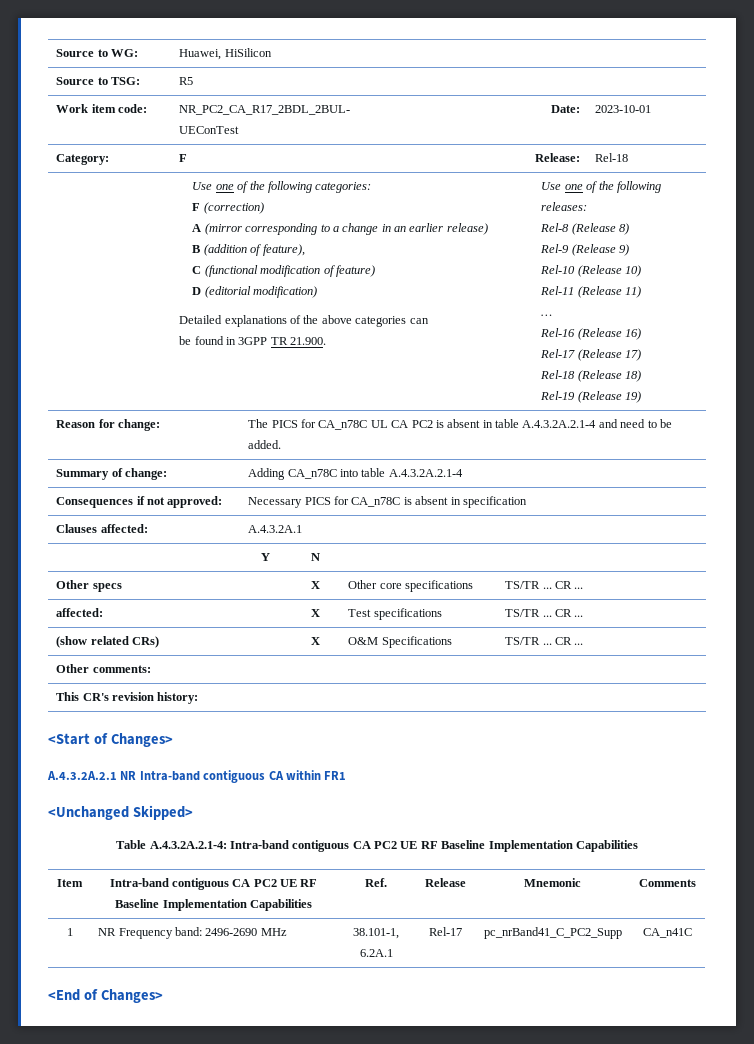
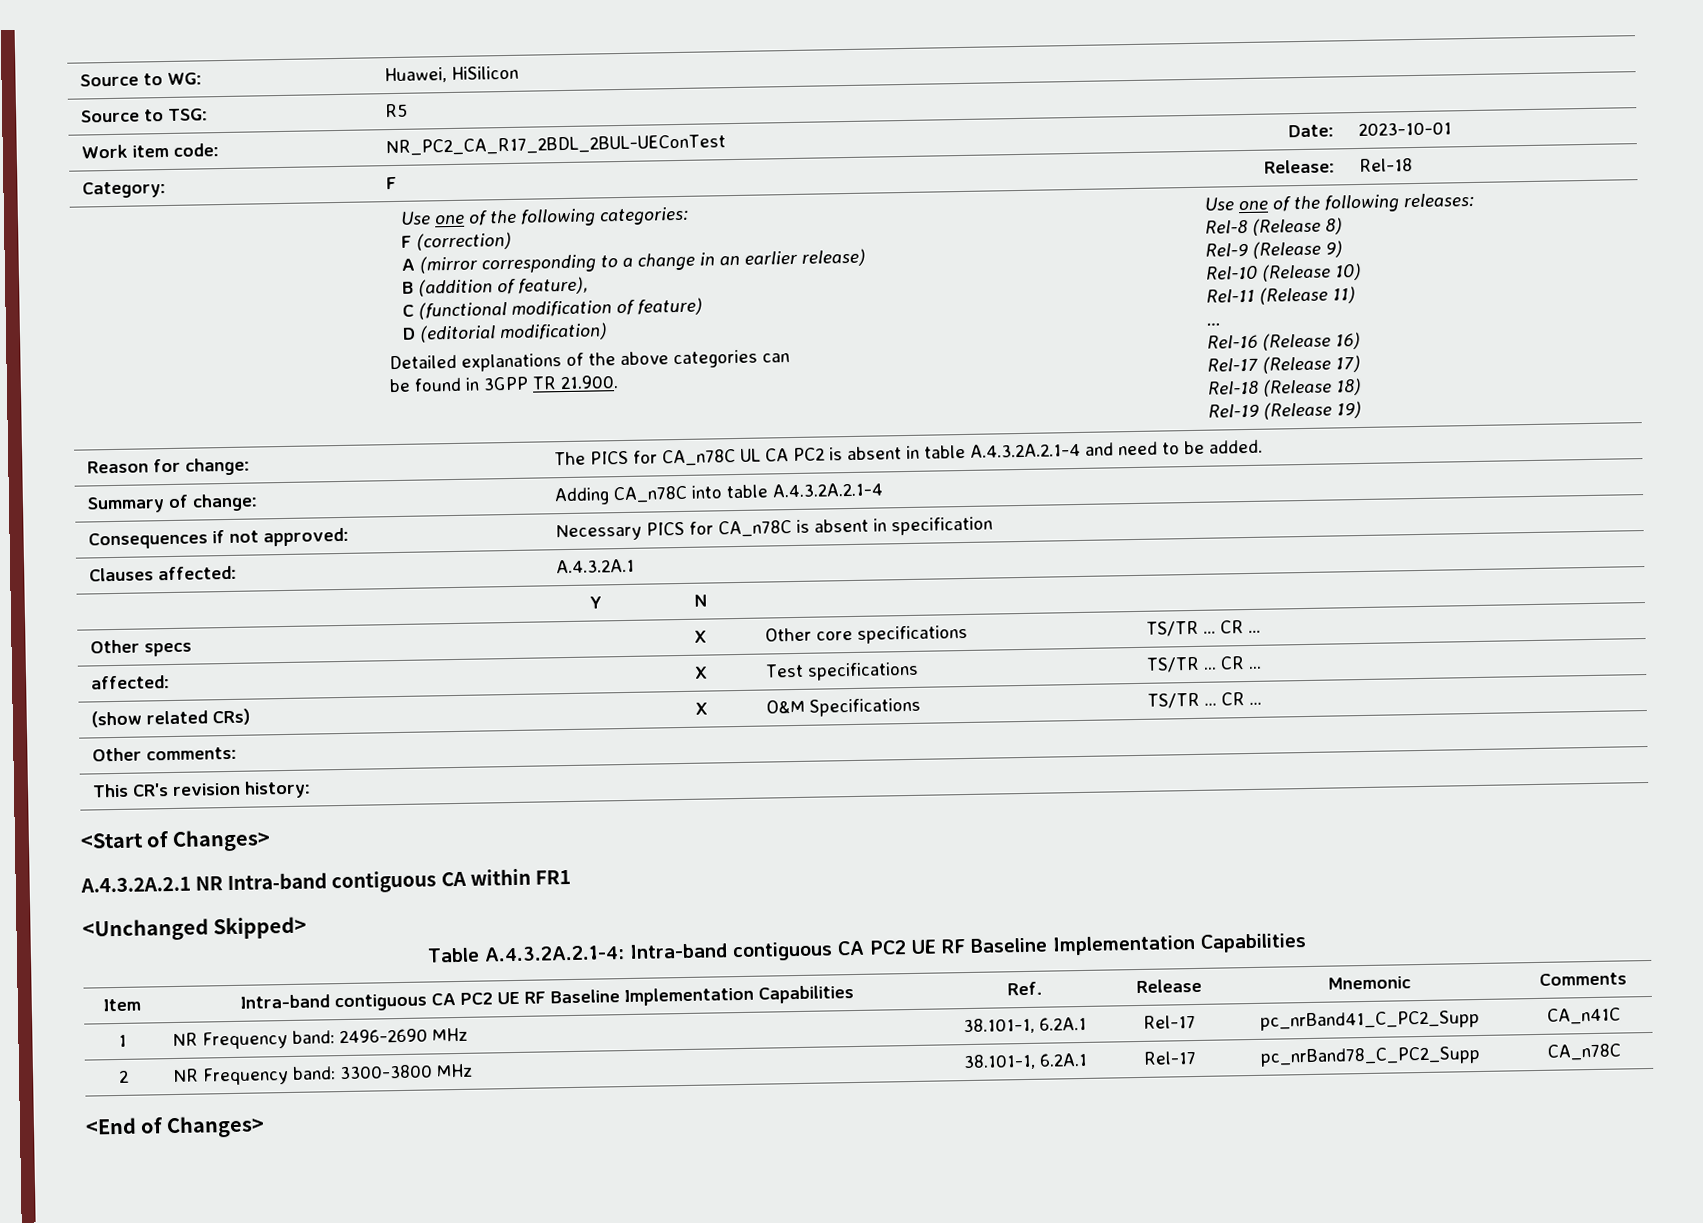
(692, 933) none -> [117,1069,129,1083] [171,1063,473,1086] [963,1052,1088,1071] [1143,1050,1197,1065] [1260,1045,1481,1067] [1547,1043,1622,1061] // 2 | NR Frequency band: 3300-3800 MHz | 38.101-1, 6.2A.1 | Rel-17 | pc_nrBand78_C_PC2_Supp | CA_n78C

